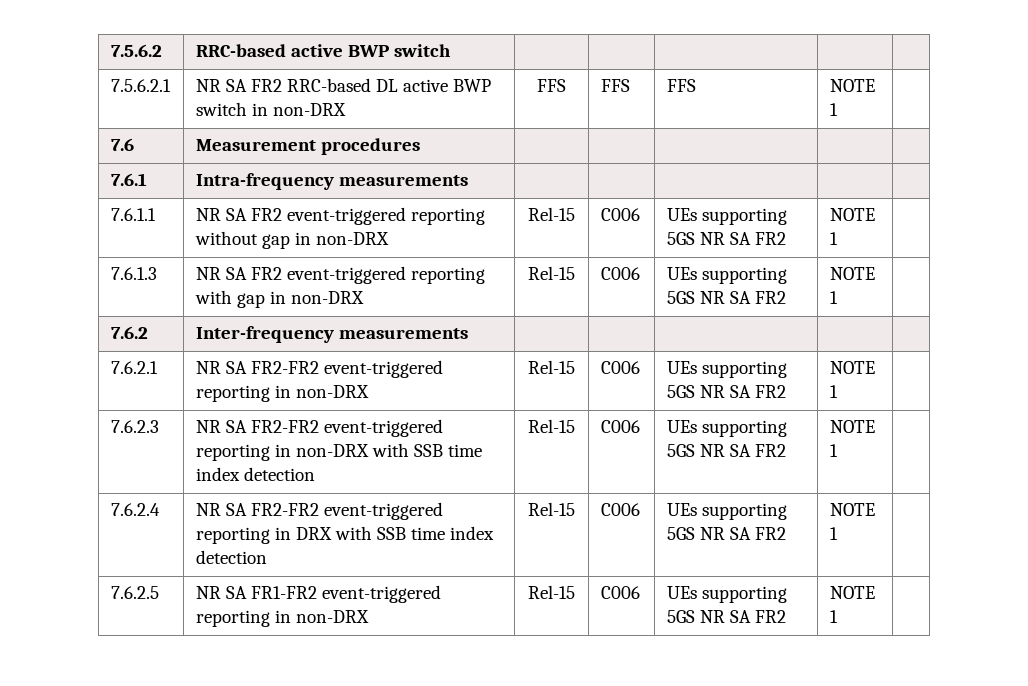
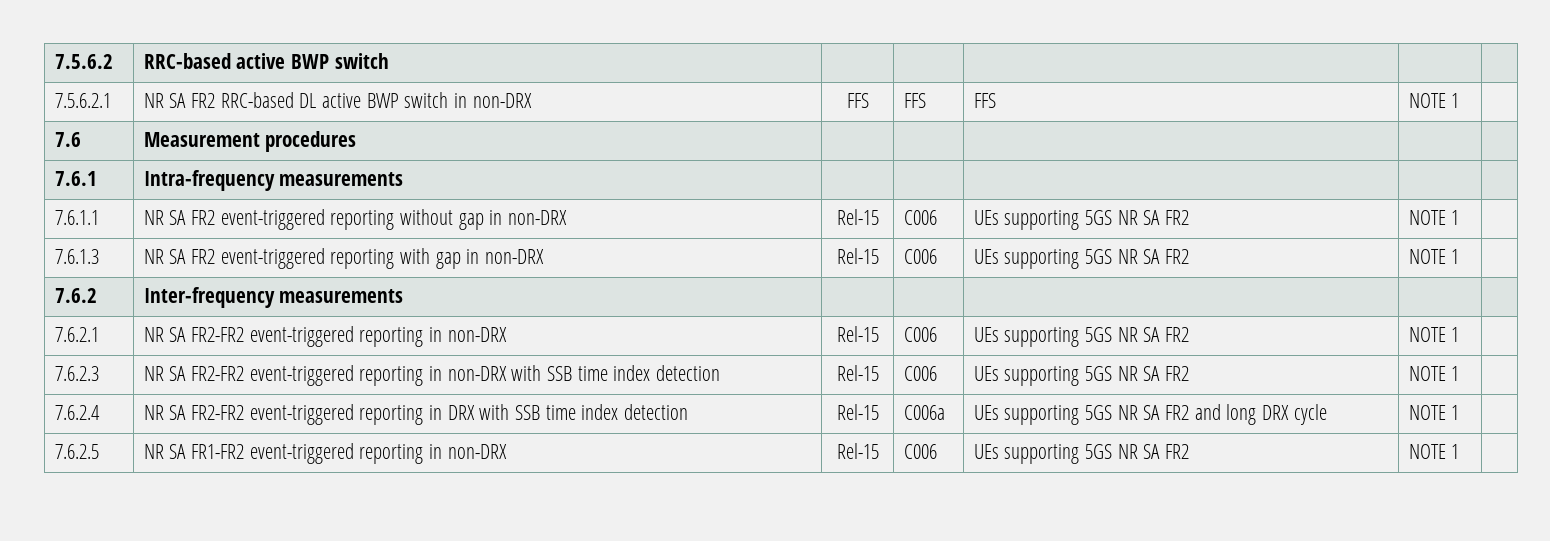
[600,503,640,516] [666,503,787,520] [666,527,786,540] C006 | UEs supporting 5GS NR SA FR2 -> [903,405,945,420] [973,404,1327,425] C006a | UEs supporting 5GS NR SA FR2 and long DRX cycle

